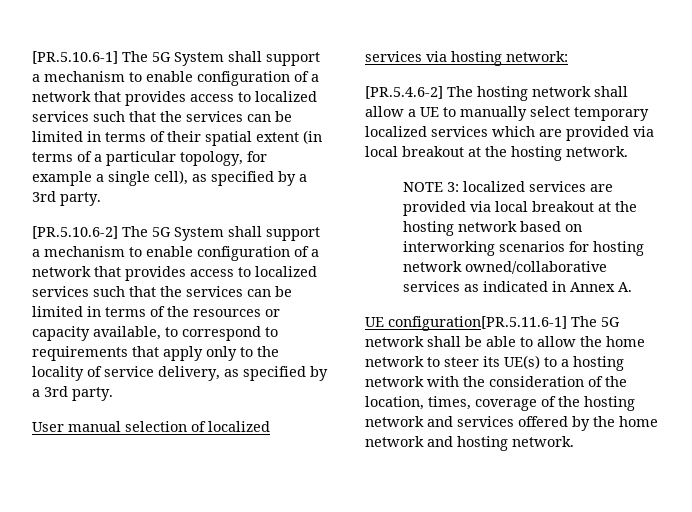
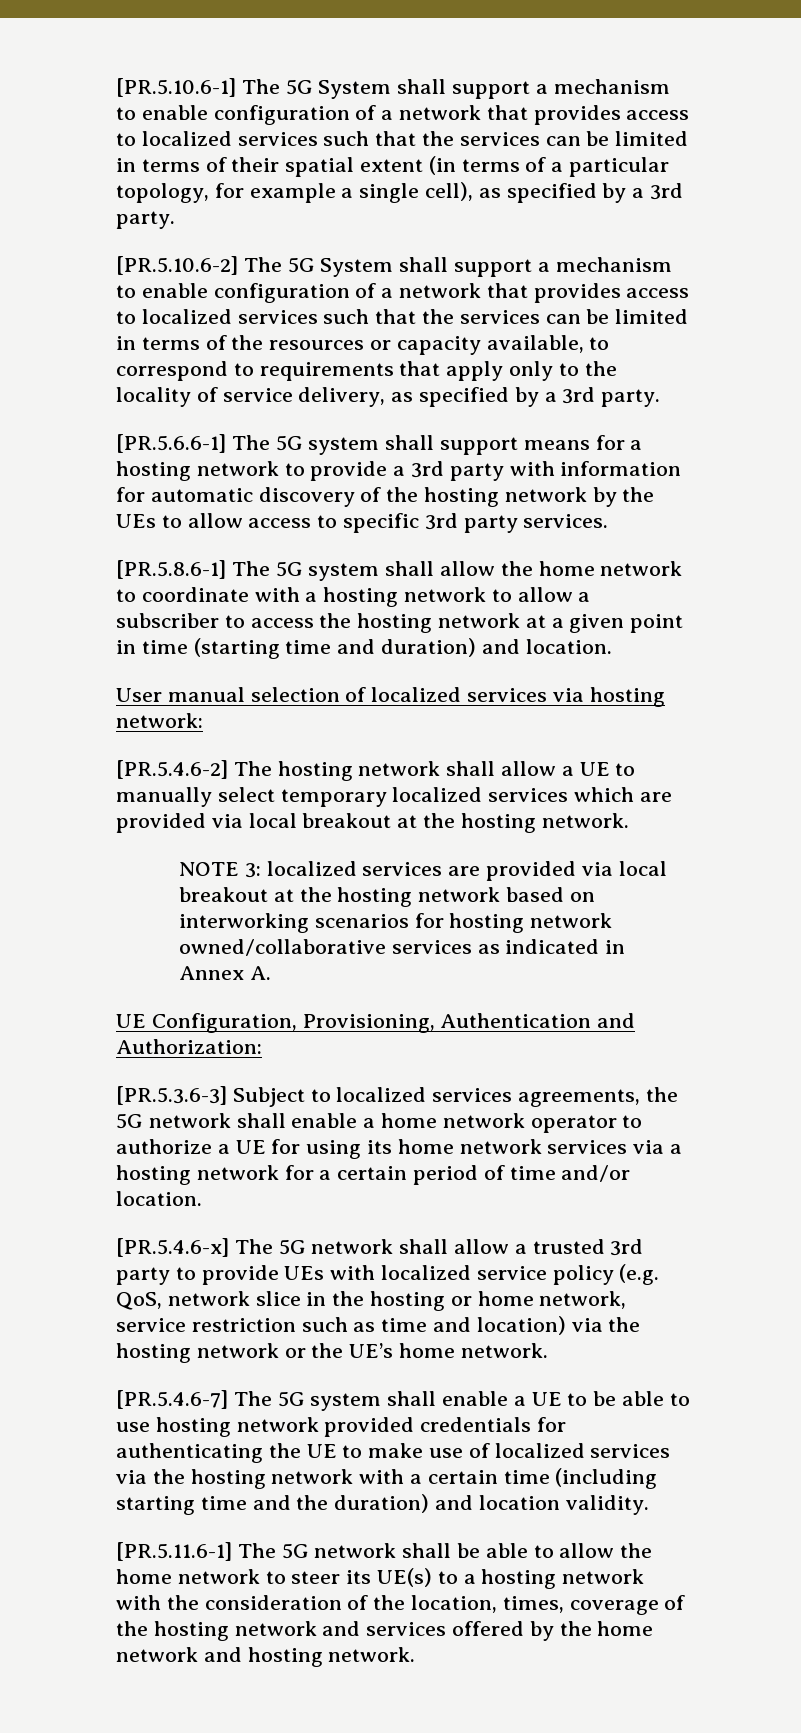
(113, 394) none -> [116,434,643,455] [116,461,682,481] [116,487,655,507] [116,513,609,533] [116,560,683,581] [116,587,591,607] [116,613,684,633] [116,638,612,659] // [PR.5.6.6-1] The 5G system shall support means for a hosting network to provide a 3rd party with information for automatic discovery of the hosting network by the UEs to allow access to specific 3rd party services. // [PR.5.8.6-1] The 5G system shall allow the home network to coordinate with a hosting network to allow a subscriber to access the hosting network at a given point in time (starting time and duration) and location.
[388,316,567,331] configuration[PR.5.11.6-1] -> [151,1013,636,1033] [116,1039,262,1054] [116,1086,678,1107] [116,1113,643,1133] [116,1139,683,1159] [116,1165,631,1185] [116,1191,202,1206] [116,1238,644,1257] [116,1264,660,1285] [116,1291,627,1311] [116,1316,641,1335] [116,1343,548,1363] [116,1390,690,1411] [116,1417,567,1437] [116,1443,671,1463] [116,1468,658,1489] [116,1494,649,1515] [116,1542,232,1561] Configuration, Provisioning, Authentication and Authorization: // [PR.5.3.6-3] Subject to localized services agreements, the 5G network shall enable a home network operator to authorize a UE for using its home network services via a hosting network for a certain period of time and/or location. // [PR.5.4.6-x] The 5G network shall allow a trusted 3rd party to provide UEs with localized service policy (e.g. QoS, network slice in the hosting or home network, service restriction such as time and location) via the hosting network or the UE’s home network. // [PR.5.4.6-7] The 5G system shall enable a UE to be able to use hosting network provided credentials for authenticating the UE to make use of localized services via the hosting network with a certain time (including starting time and the duration) and location validity. // [PR.5.11.6-1]

